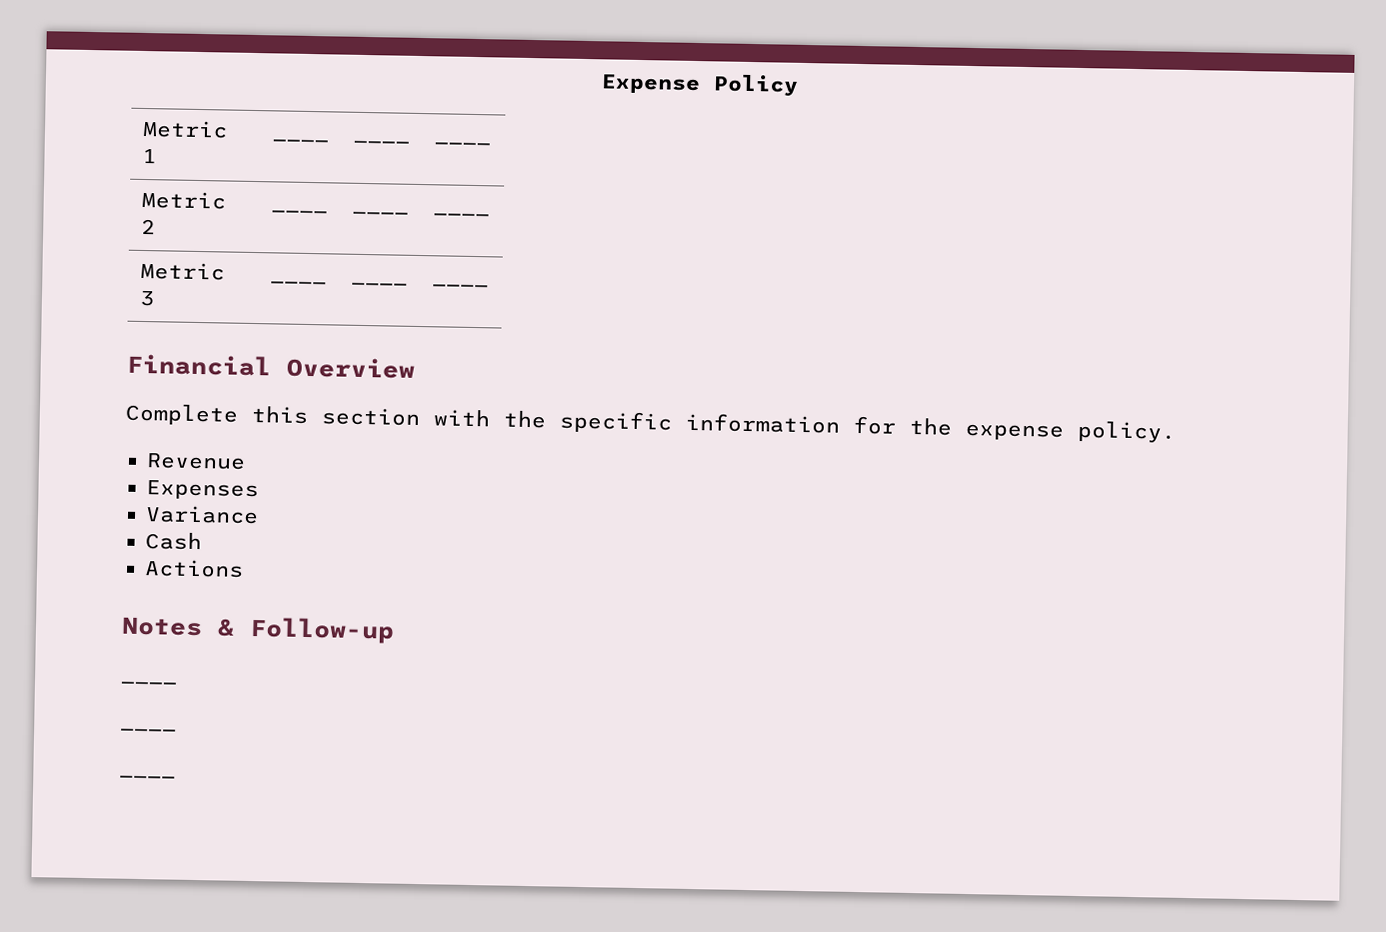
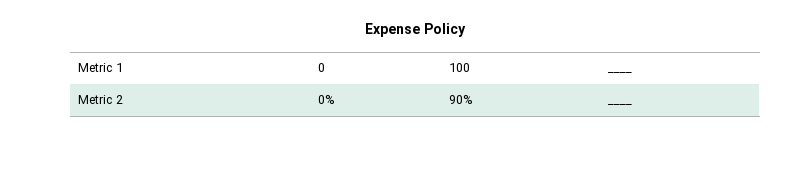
[272,138,330,143] [353,139,411,144] ____ | ____ -> [318,63,326,72] [449,63,471,72] 0 | 100
[271,209,329,214] [352,210,410,215] [433,212,491,217] [140,261,226,281] [139,290,156,307] [270,280,328,285] [351,281,409,286] [432,283,490,288] [126,353,415,379] [125,403,1176,443] [146,453,246,470] [146,480,259,501] [145,505,259,525] [145,532,202,551] [144,559,244,578] [121,616,395,644] [120,680,178,685] [120,727,177,732] [119,774,176,779] ____ | ____ | ____ // Metric 3 | ____ | ____ | ____ // Financial Overview // Complete this section with the specific information for the expense policy. // Revenue // Expenses // Variance // Cash // Actions // Notes & Follow-up // ____ // ____ // ____ -> [318,95,336,104] [449,95,474,104] [608,104,633,105] 0% | 90% | ____

